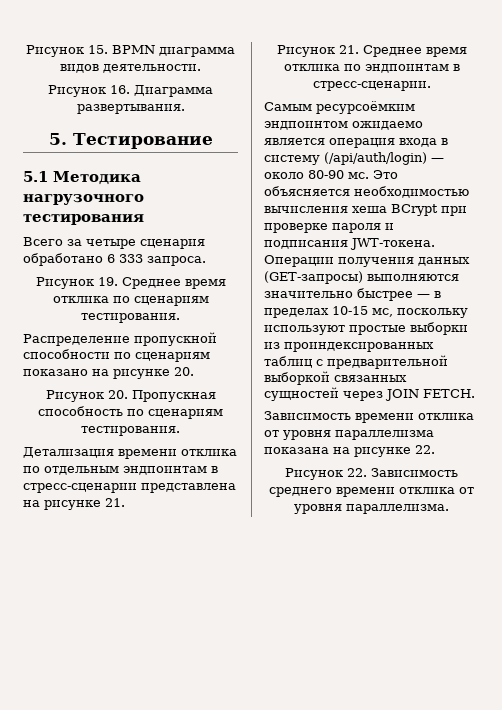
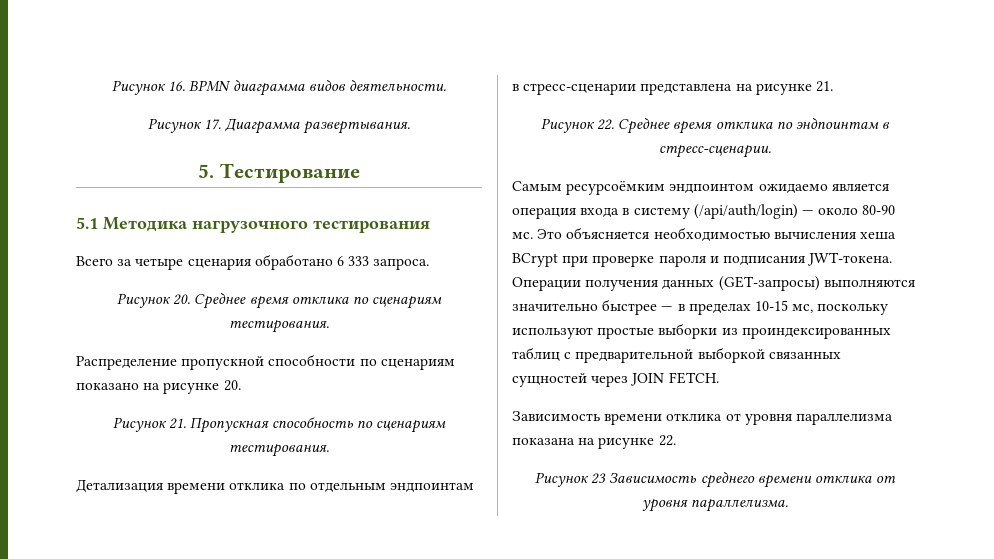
[26,45,108,57] Рисунок 15. -> [112,80,186,95] Рисунок 16.
[110,85,130,94] 16. -> [203,119,221,130] 17.
[97,277,118,286] 19. -> [173,294,191,305] 20.
[107,390,128,399] 20. -> [168,418,186,429] 21.
[338,45,359,54] 21. -> [597,119,615,130] 22.
[347,468,367,477] 22. -> [591,473,607,484] 23

